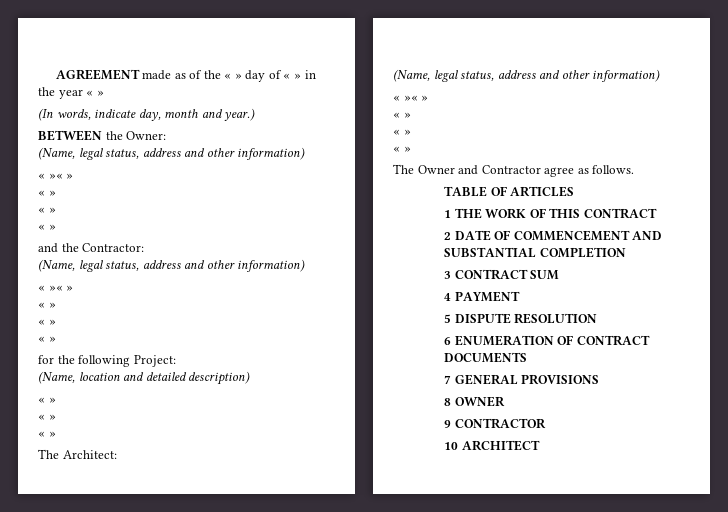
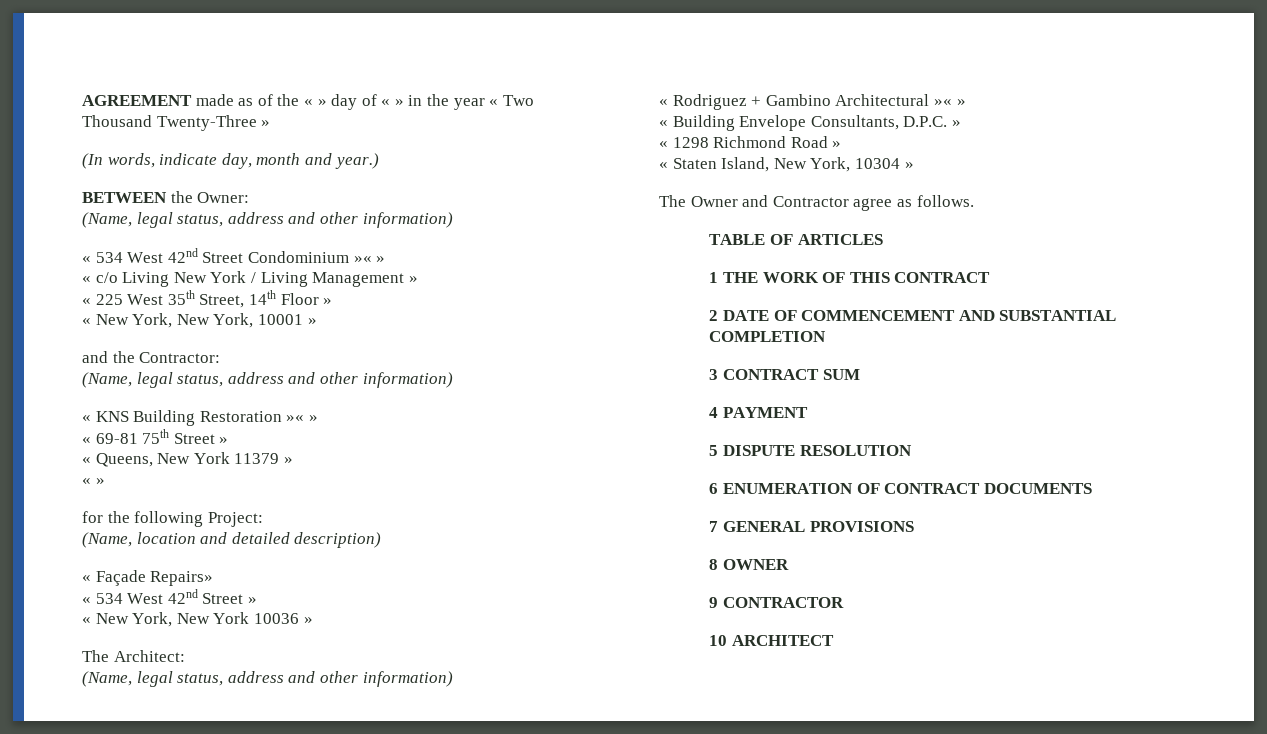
(94, 93) none -> [502,95,534,106] [82,115,257,131] Two Thousand Twenty-Three
[48,173,74,179] [38,190,56,196] [38,207,56,213] [38,224,45,230] »« » // « » // « » // « -> [95,248,386,263] [82,271,418,287] [82,290,333,308] [82,313,303,328] 534 West 42nd Street Condominium »« » // « c/o Living New York / Living Management » // « 225 West 35th Street, 14th Floor » // « New York, New York, 10001
[48,285,74,291] [38,302,56,308] [38,319,45,325] »« » // « » // « -> [95,410,318,426] [82,429,229,444] [82,452,280,467] KNS Building Restoration »« » // « 69-81 75th Street » // « Queens, New York 11379
[48,397,56,403] [38,414,56,420] [38,431,45,437] » // « » // « -> [95,570,214,586] [82,589,257,604] [82,612,299,627] Façade Repairs» // « 534 West 42nd Street » // « New York, New York 10036
[403,95,429,101] [393,112,411,118] [393,129,411,135] [393,146,400,152] »« » // « » // « » // « -> [672,94,966,110] [659,115,961,131] [659,136,842,148] [659,157,900,172] Rodriguez + Gambino Architectural »« » // « Building Envelope Consultants, D.P.C. » // « 1298 Richmond Road » // « Staten Island, New York, 10304

